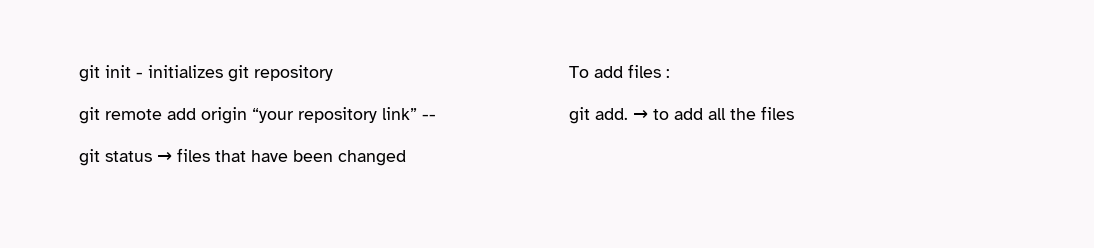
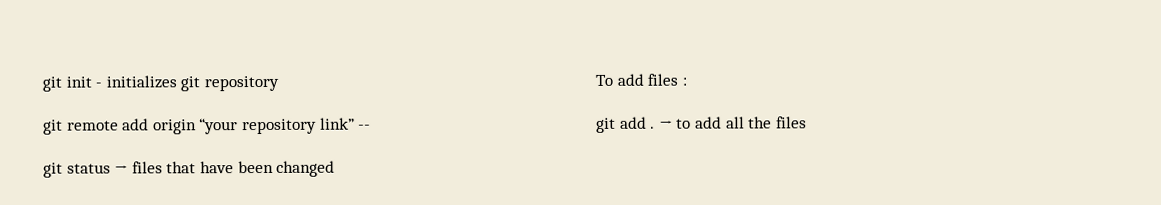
[595,108,628,120] add. -> [619,116,656,129] add .

